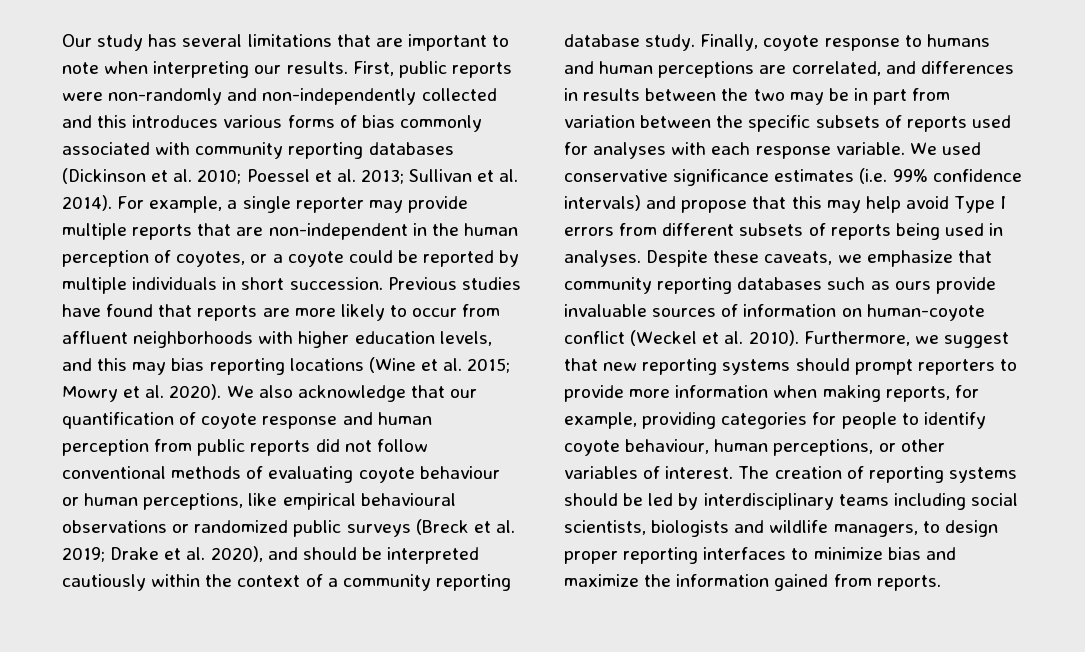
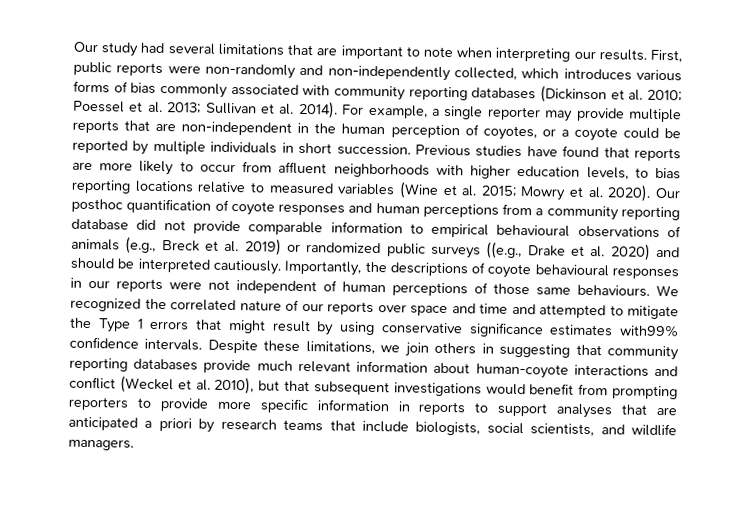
[148,34,178,47] has -> [140,42,166,54] had
[421,88,497,101] [62,115,128,128] collected and this -> [454,67,560,80] collected, which
[62,358,364,375] and this may bias reporting locations -> [634,167,682,180] [71,179,396,196] to bias reporting locations relative to measured variables
[226,385,478,402] We also acknowledge that our -> [655,187,682,199] [71,198,123,213] Our posthoc
[262,412,432,429] [62,439,428,456] [62,466,500,483] [62,493,456,510] [62,519,515,537] [62,547,105,562] response and human perception from public reports did not follow conventional methods of evaluating coyote behaviour or human perceptions, like empirical behavioural observations or randomized public surveys (Breck et al. 2019; -> [278,202,680,221] [71,218,681,238] [71,236,523,260] responses and human perceptions from a community reporting database did not provide comparable information to empirical behavioural observations of animals (e.g., Breck et al. 2019) or randomized public surveys ((e.g.,
[210,546,263,562] 2020), -> [610,243,651,261] 2020)
[62,574,511,591] [564,34,990,51] [564,61,1014,78] [564,88,951,105] [564,115,1011,132] [564,142,981,159] [564,168,1022,186] [564,195,1007,213] [564,223,1004,240] [564,250,992,267] [564,277,996,294] [564,304,985,321] [564,330,1009,348] [564,358,1017,375] [564,385,979,402] [564,412,986,429] [564,439,945,456] [564,466,1017,483] [564,493,966,510] cautiously within the context of a community reporting database study. Finally, coyote response to humans and human perceptions are correlated, and differences in results between the two may be in part from variation between the specific subsets of reports used for analyses with each response variable. We used conservative significance estimates (i.e. 99% confidence intervals) and propose that this may help avoid Type I errors from different subsets of reports being used in analyses. Despite these caveats, we emphasize that community reporting databases such as ours provide invaluable sources of information on human-coyote conflict (Weckel et al. 2010). Furthermore, we suggest that new reporting systems should prompt reporters to provide more information when making reports, for example, providing categories for people to identify coyote behaviour, human perceptions, or other variables of interest. The creation of reporting systems should be led by interdisciplinary teams including -> [212,259,679,280] [70,277,679,297] [70,297,679,320] [70,317,679,338] [69,336,679,361] [69,357,678,379] [69,375,678,400] [68,396,677,419] [68,416,481,436] cautiously. Importantly, the descriptions of coyote behavioural responses in our reports were not independent of human perceptions of those same behaviours. We recognized the correlated nature of our reports over space and time and attempted to mitigate the Type 1 errors that might result by using conservative significance estimates with99% confidence intervals. Despite these limitations, we join others in suggesting that community reporting databases provide much relevant information about human-coyote interactions and conflict (Weckel et al. 2010), but that subsequent investigations would benefit from prompting reporters to provide more specific information in reports to support analyses that are anticipated a priori by research teams that include biologists,
[651,520,730,537] biologists -> (595, 430) none
[833,520,998,537] [564,547,956,564] [564,574,941,591] managers, to design proper reporting interfaces to minimize bias and maximize the information gained from reports. -> [68,438,134,451] managers.

